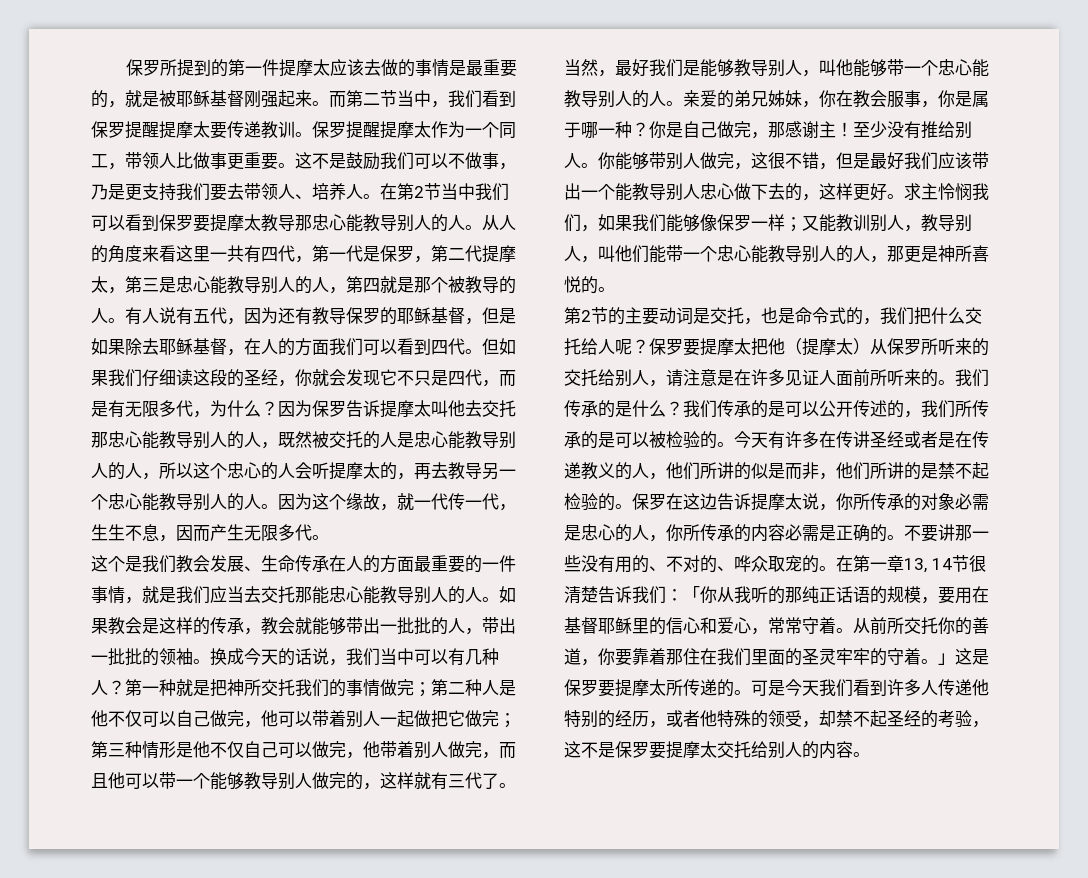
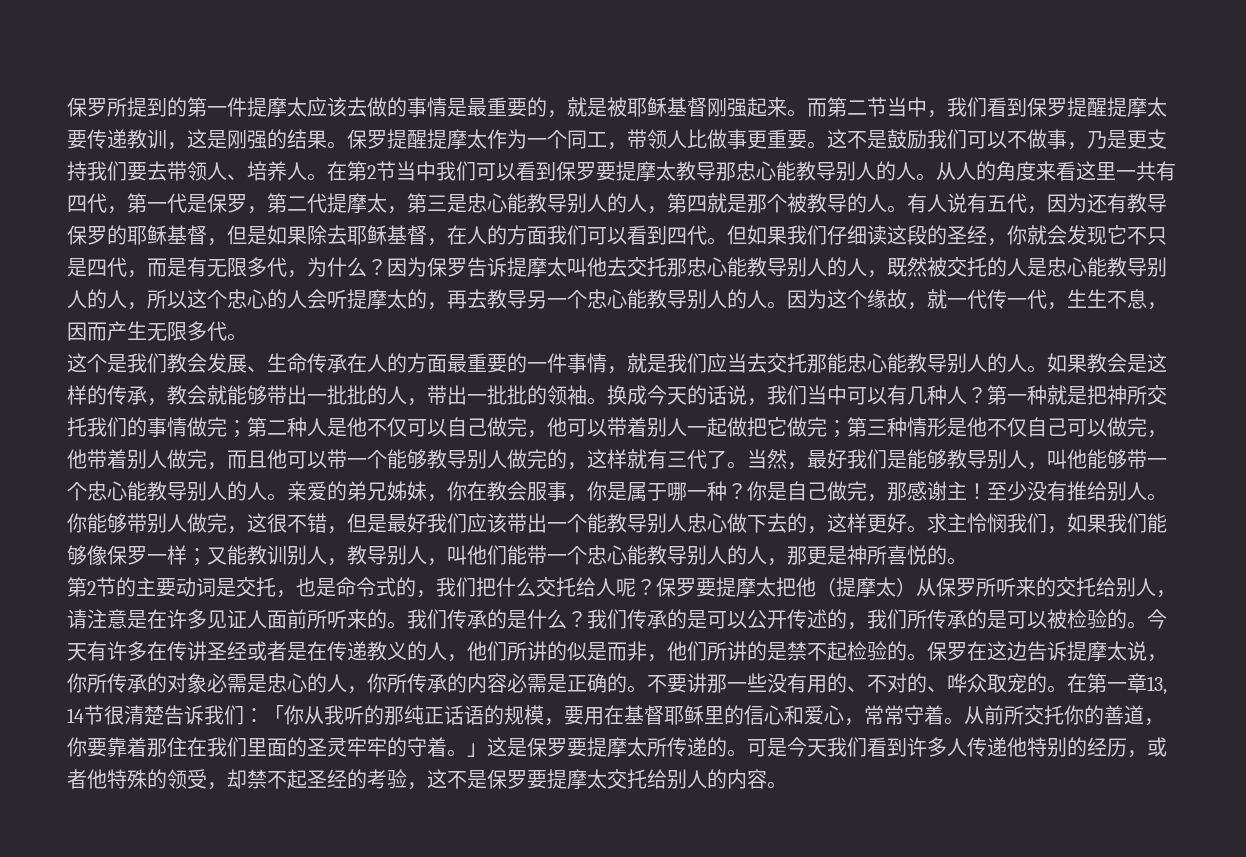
(295, 129) none -> [167,129,327,150] ，这是刚强的结果

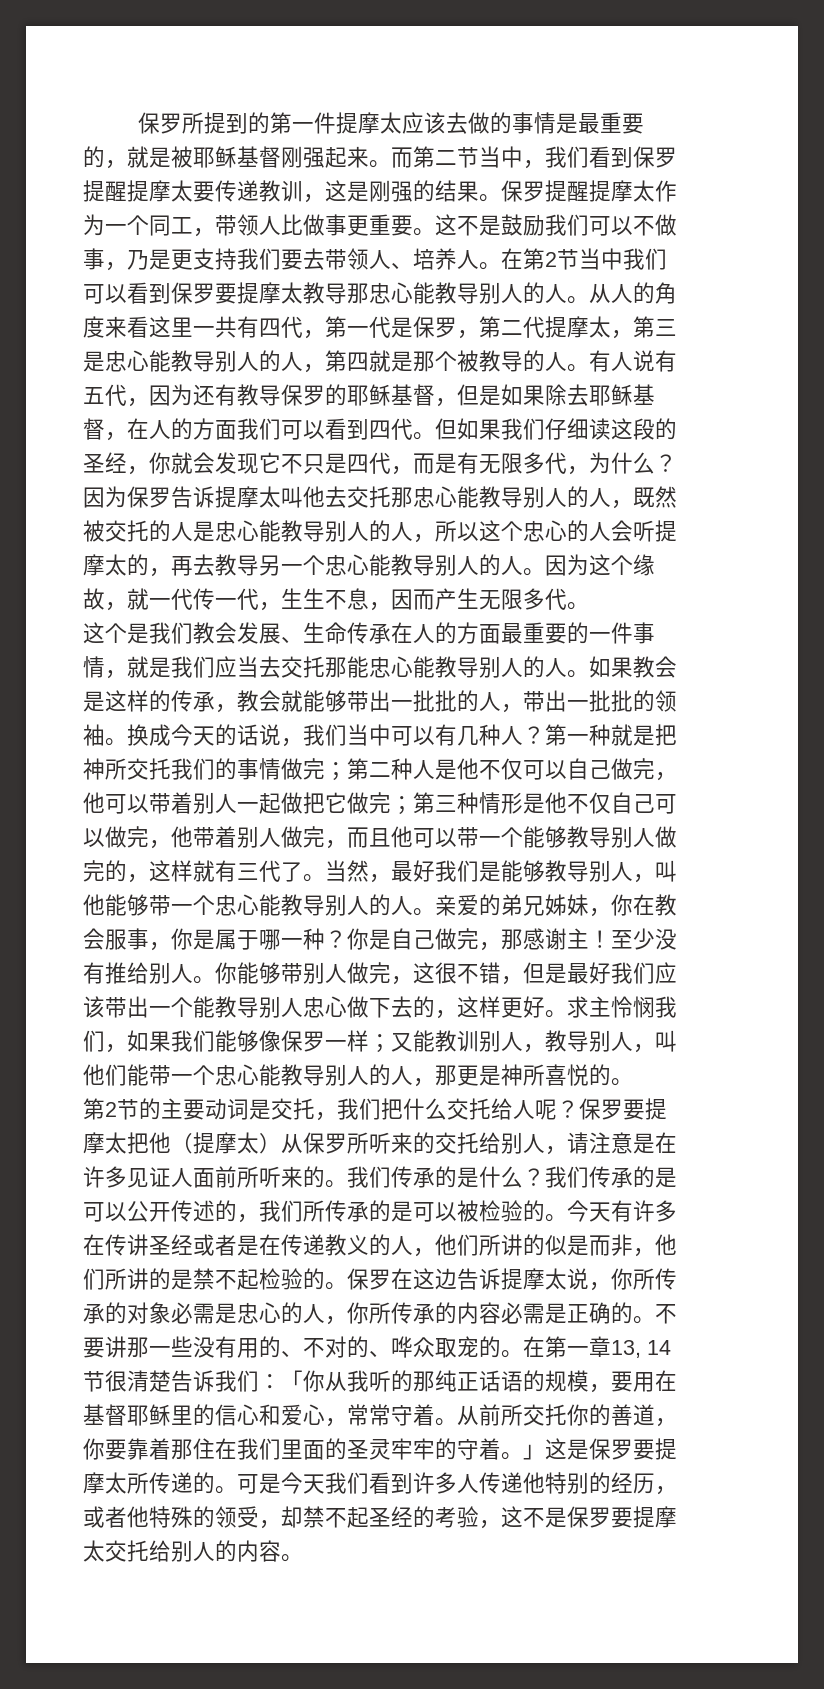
[296,577,436,598] 也是命令式的， -> (337, 1116) none

